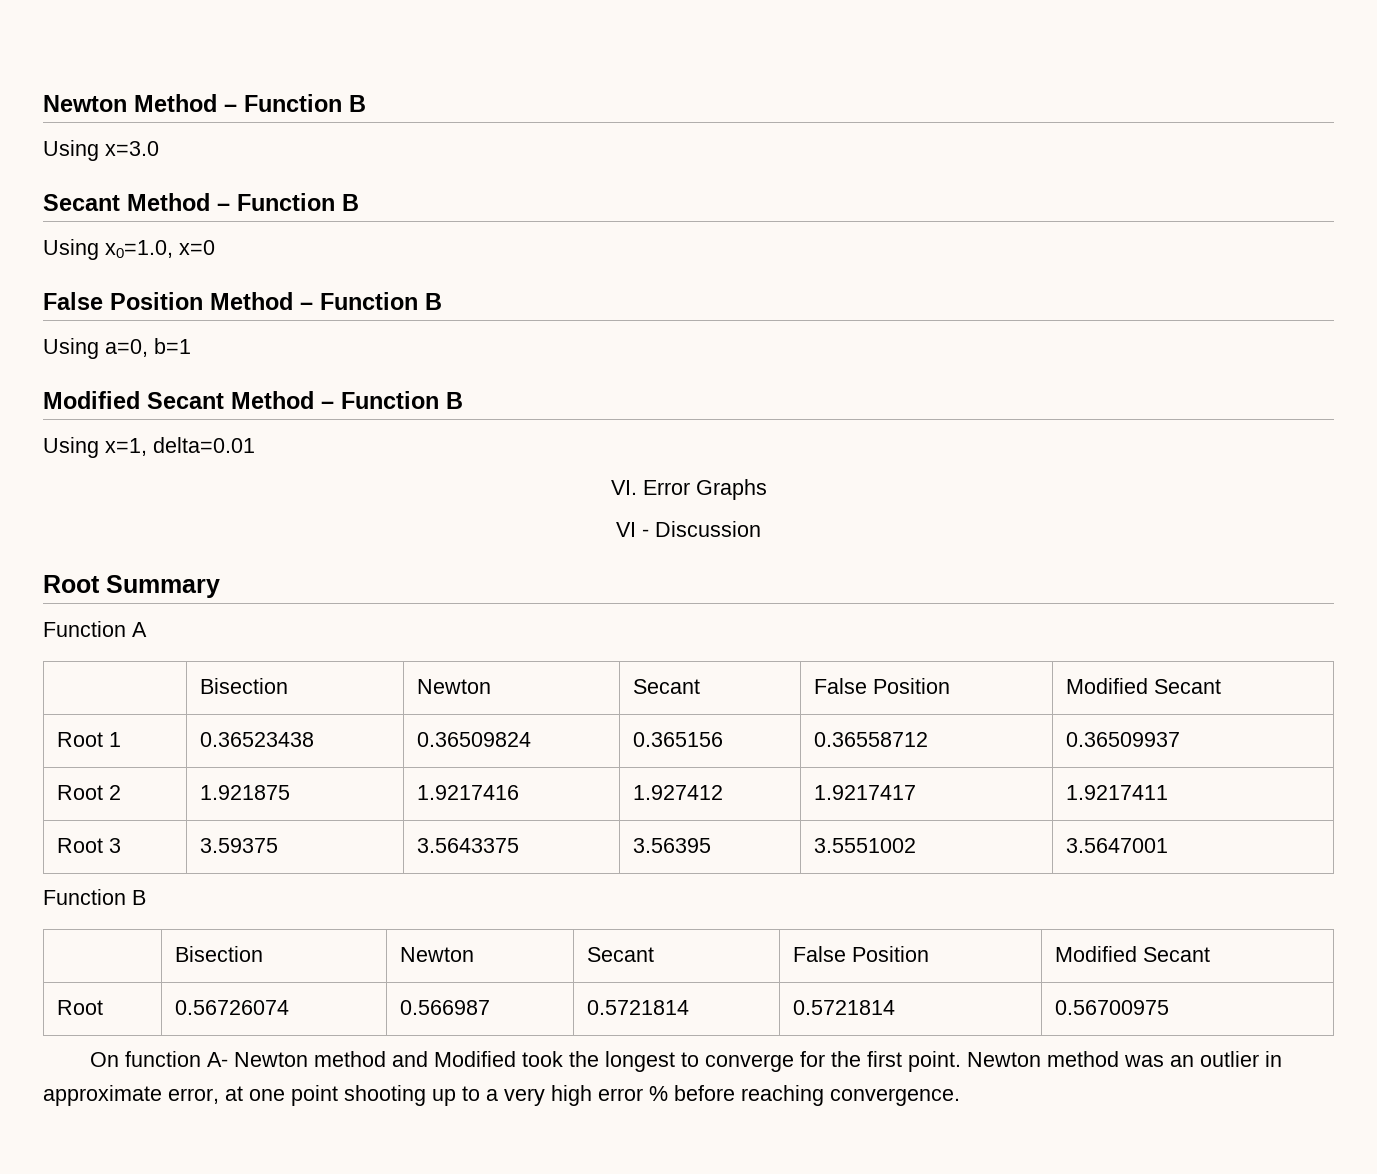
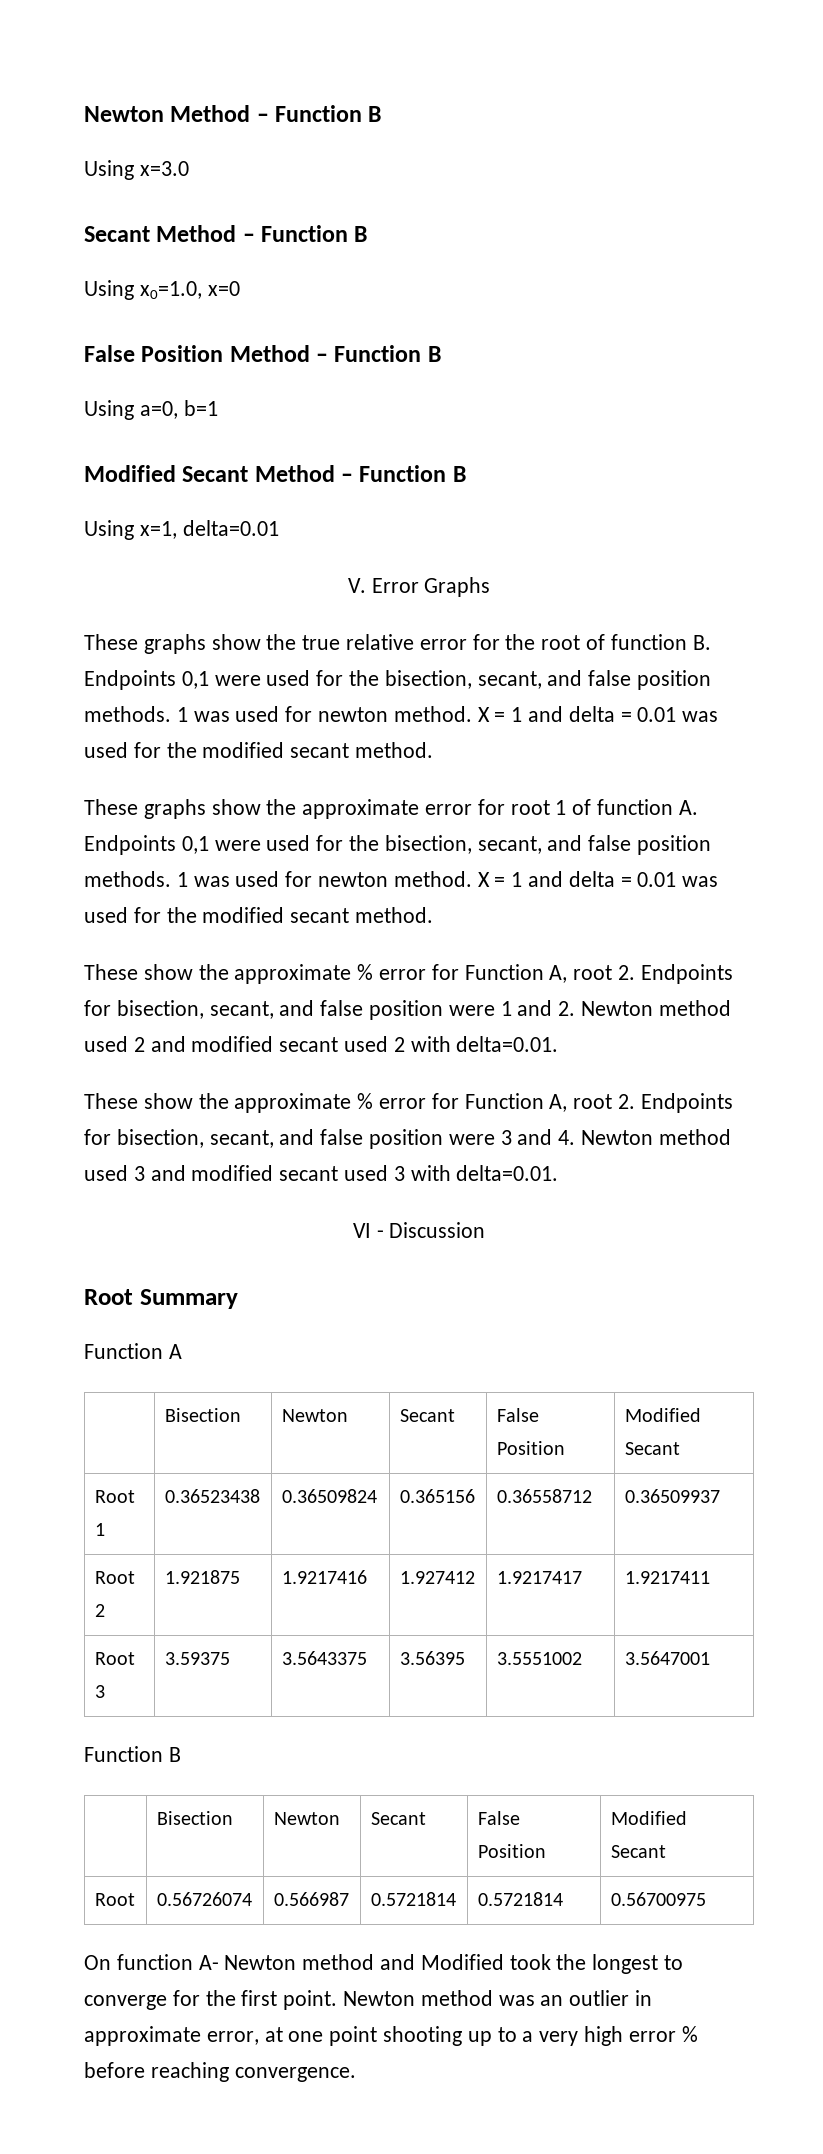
[610,480,637,495] VI. -> [347,578,366,593] V.
(767, 489) none -> [84,634,711,654] [84,670,712,690] [84,706,719,722] [84,742,434,758] [84,799,698,819] [84,835,712,855] [84,871,719,887] [84,907,434,923] [84,964,733,984] [84,1000,731,1020] [84,1036,559,1052] [84,1093,733,1113] [84,1129,731,1149] [84,1165,559,1181] // These graphs show the true relative error for the root of function B. Endpoints 0,1 were used for the bisection, secant, and false position methods. 1 was used for newton method. X = 1 and delta = 0.01 was used for the modified secant method. // These graphs show the approximate error for root 1 of function A. Endpoints 0,1 were used for the bisection, secant, and false position methods. 1 was used for newton method. X = 1 and delta = 0.01 was used for the modified secant method. // These show the approximate % error for Function A, root 2. Endpoints for bisection, secant, and false position were 1 and 2. Newton method used 2 and modified secant used 2 with delta=0.01. // These show the approximate % error for Function A, root 2. Endpoints for bisection, secant, and false position were 3 and 4. Newton method used 3 and modified secant used 3 with delta=0.01.

